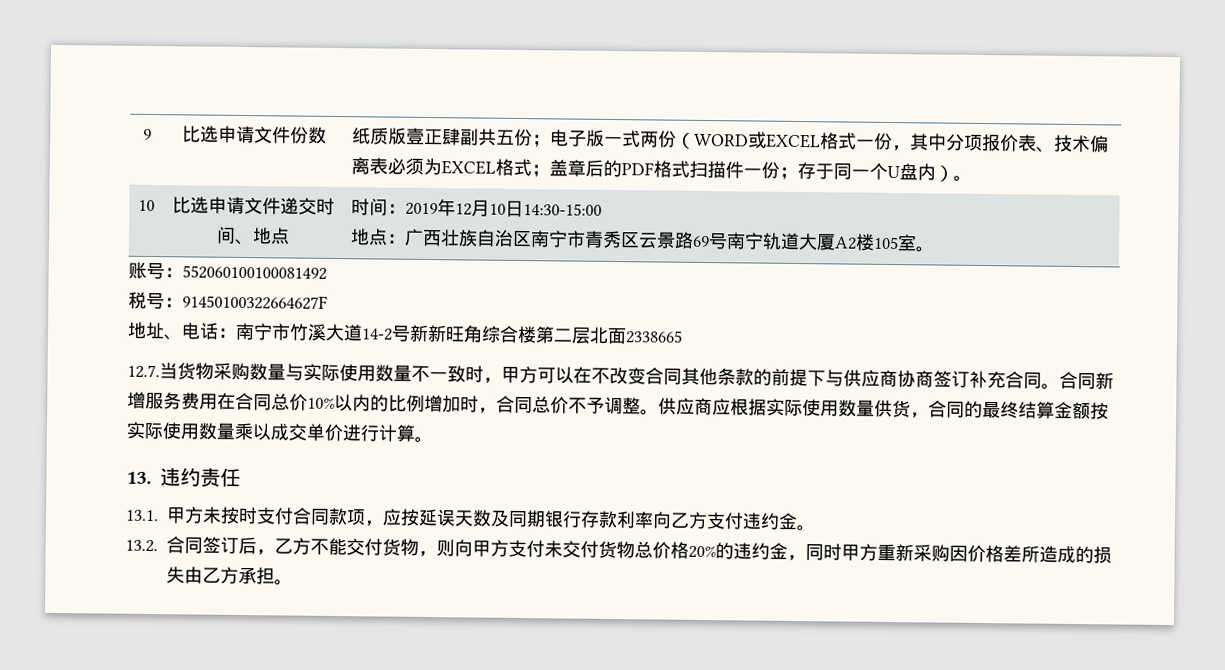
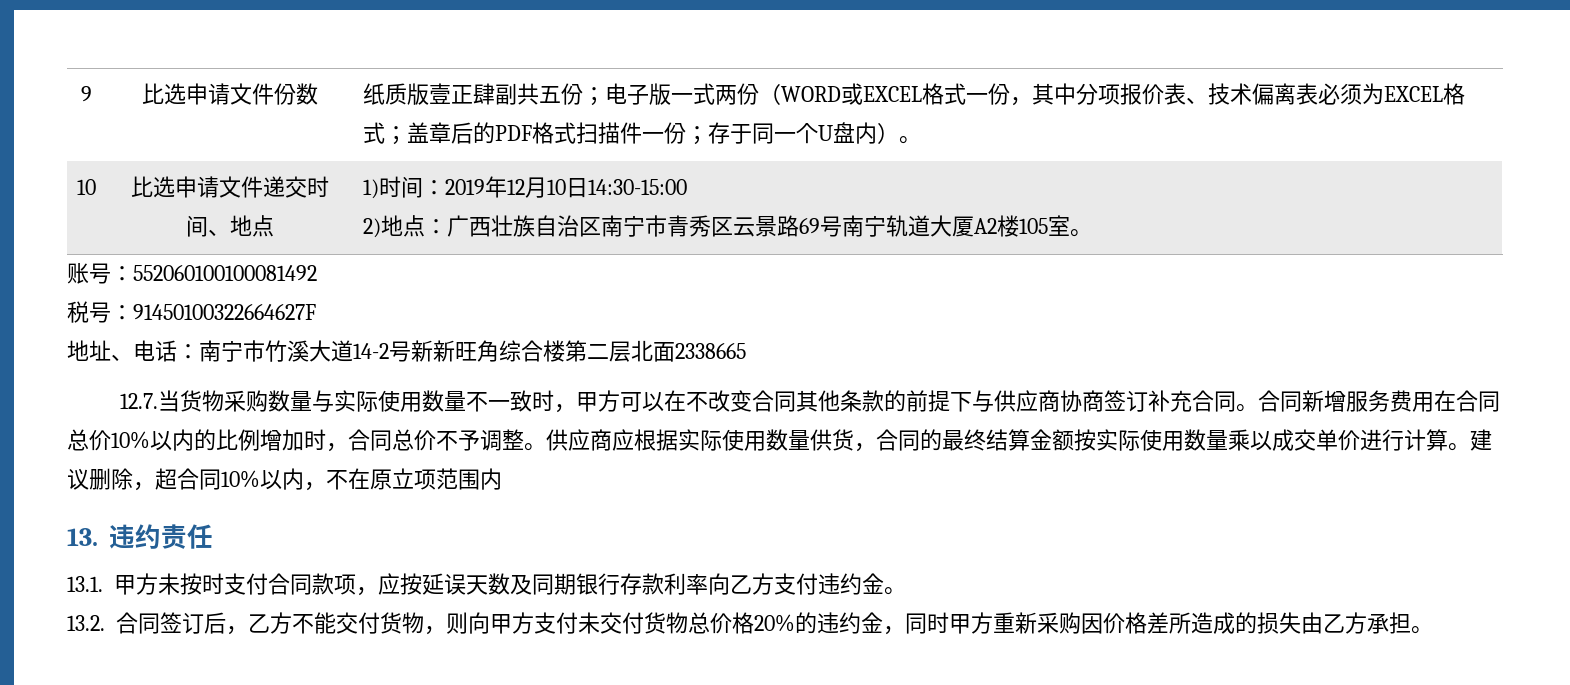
(290, 236) none -> [362,179,379,199] 1)
(602, 209) none -> [362,218,381,238] 2)
(433, 440) none -> [1470,429,1492,451] [67,468,502,491] 建议删除，超合同10%以内，不在原立项范围内

